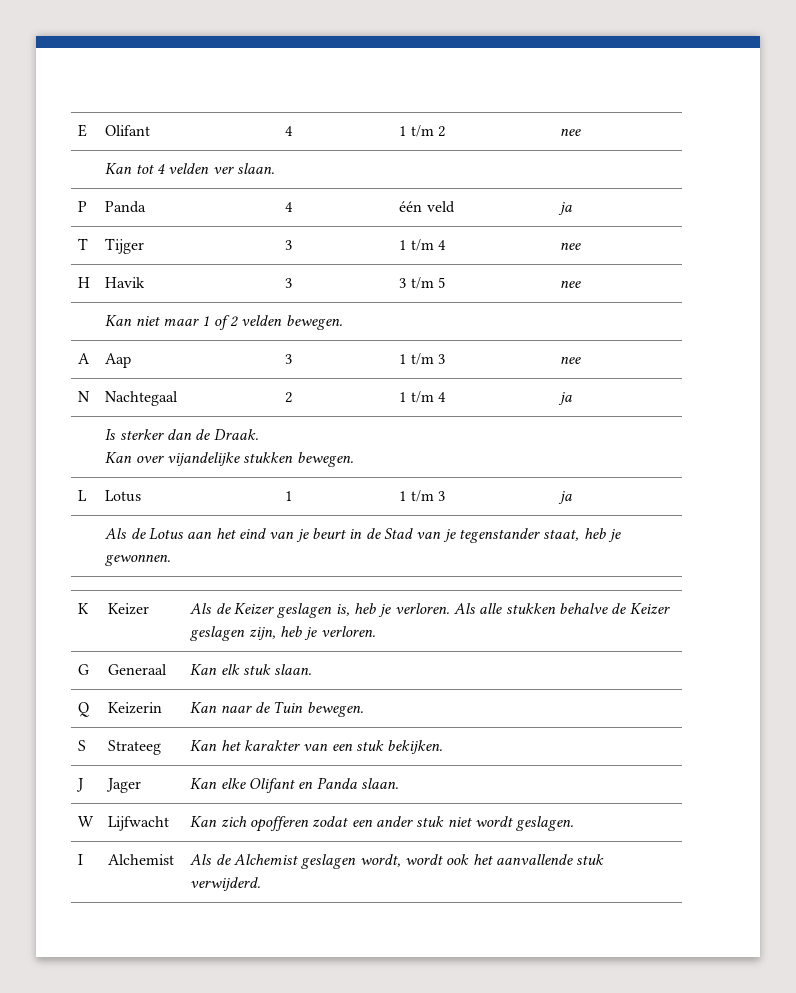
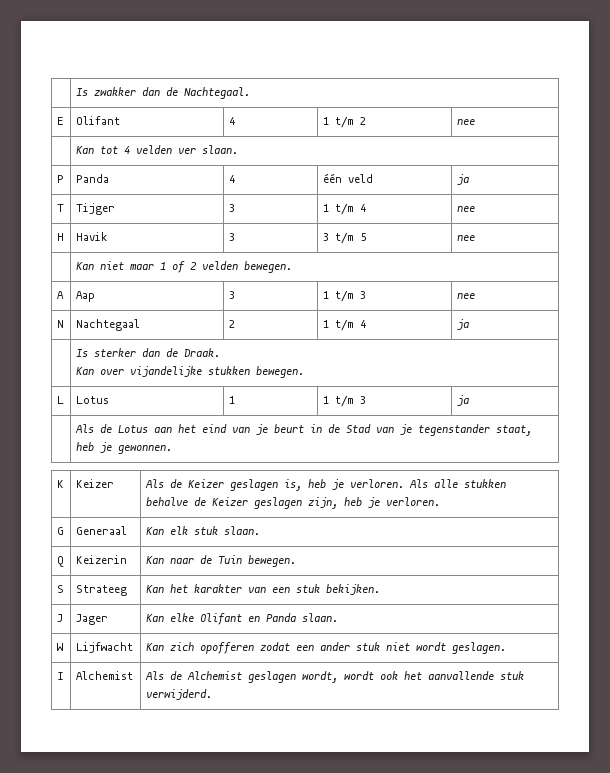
(78, 130) none -> [75,87,250,99] | Is zwakker dan de Nachtegaal. //

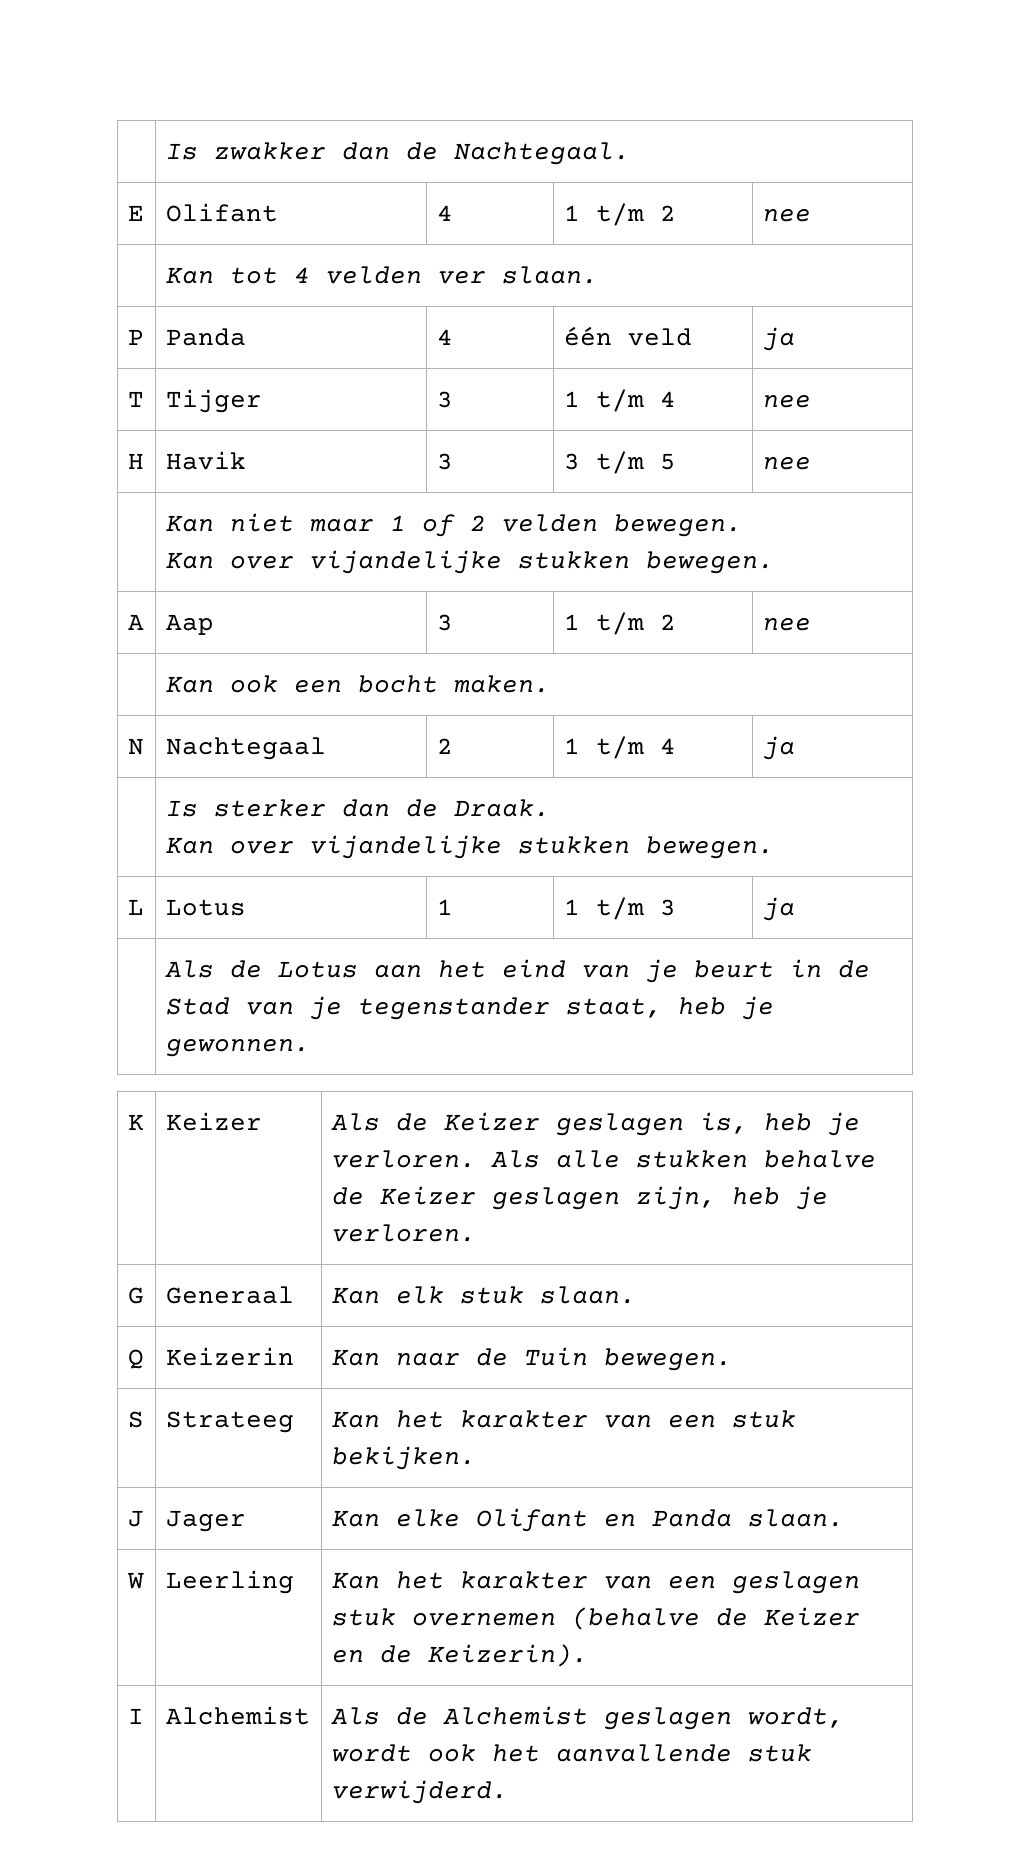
(292, 267) none -> [165,550,774,574] // Kan over vijandelijke stukken bewegen.
[359,291,366,299] [456,293,475,299] 3 | nee -> [659,614,676,630] [762,618,811,631] [165,675,550,693] 2 | nee // | Kan ook een bocht maken.
[75,642,133,653] [145,642,506,654] Lijfwacht | Kan zich opofferen zodat een ander stuk niet wordt geslagen. -> [165,1570,294,1594] [331,1571,860,1594] [331,1607,860,1630] [331,1644,588,1667] Leerling | Kan het karakter van een geslagen stuk overnemen (behalve de Keizer en de Keizerin).

